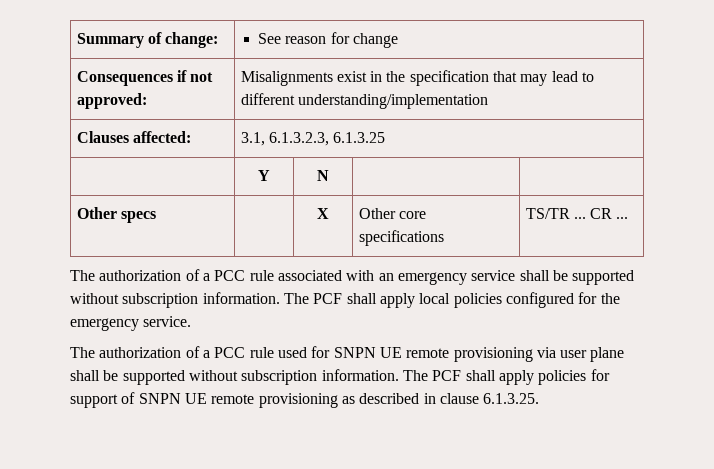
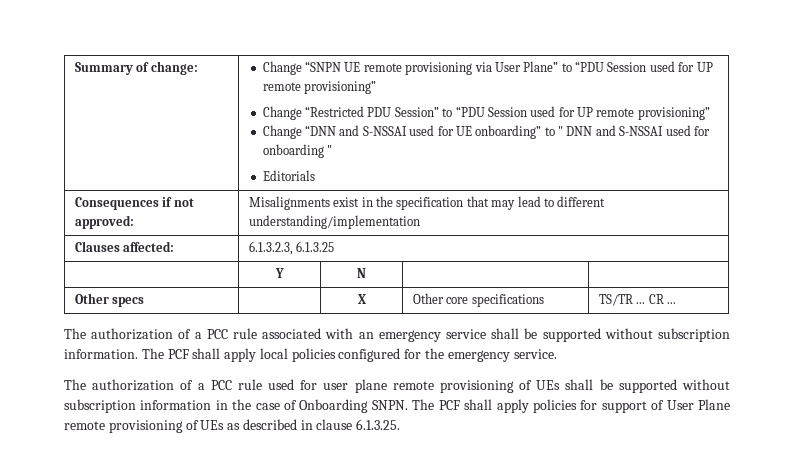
[258,32,399,48] See reason for change -> [262,61,713,75] [262,81,377,94] [262,106,710,120] [262,125,710,139] [262,144,333,158] [262,170,315,181] Change “SNPN UE remote provisioning via User Plane” to “PDU Session used for UP remote provisioning” // Change “Restricted PDU Session” to “PDU Session used for UP remote provisioning” // Change “DNN and S-NSSAI used for UE onboarding” to " DNN and S-NSSAI used for onboarding " // Editorials
[240,132,265,146] 3.1, -> (175, 246) none
[333,347,625,362] [70,369,399,385] SNPN UE remote provisioning via user plane shall be supported without subscription information. -> [323,379,730,393] [64,399,408,413] user plane remote provisioning of UEs shall be supported without subscription information in the case of Onboarding SNPN.
[138,393,338,408] SNPN UE remote provisioning -> [666,399,730,410] [64,420,225,433] User Plane remote provisioning of UEs

